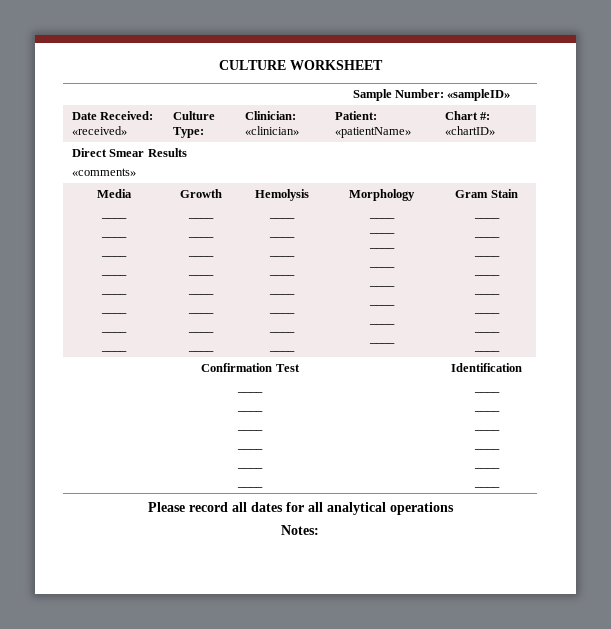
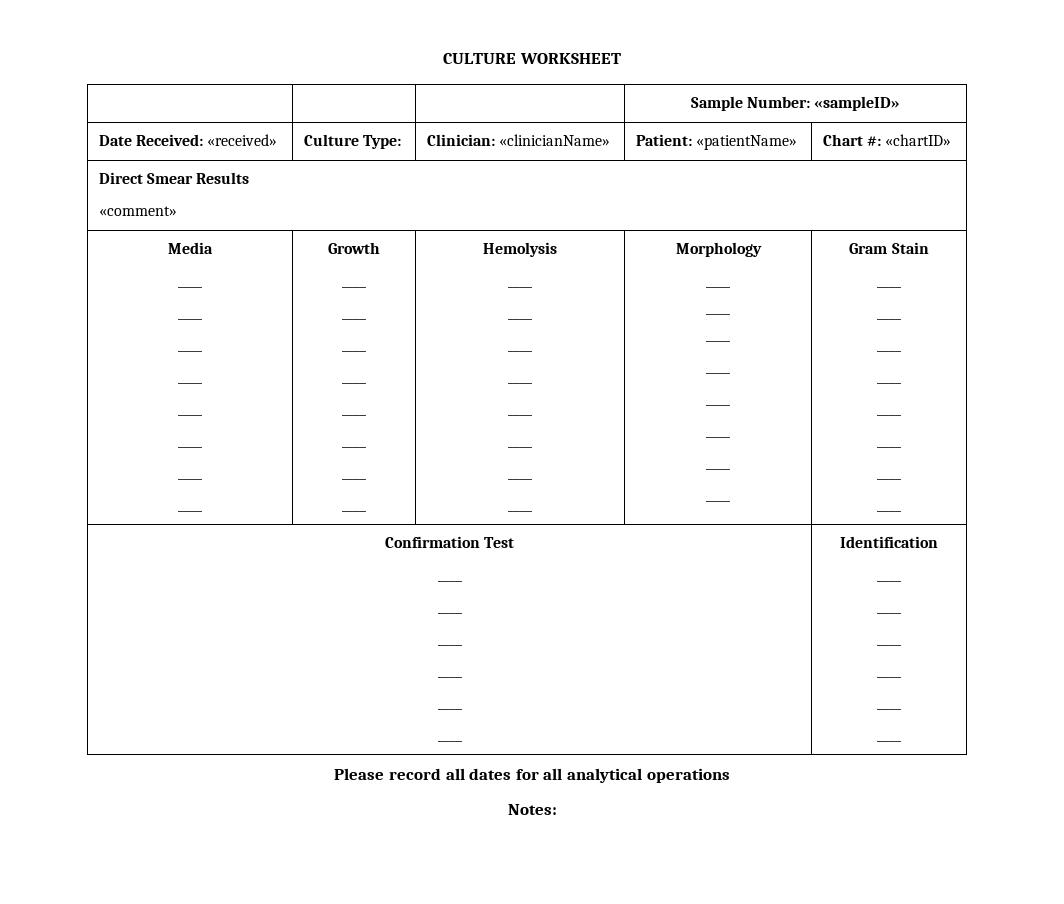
[245,126,300,135] «clinician» -> [498,134,610,146] «clinicianName»
[72,168,137,176] «comments» -> [98,206,177,216] «comment»

